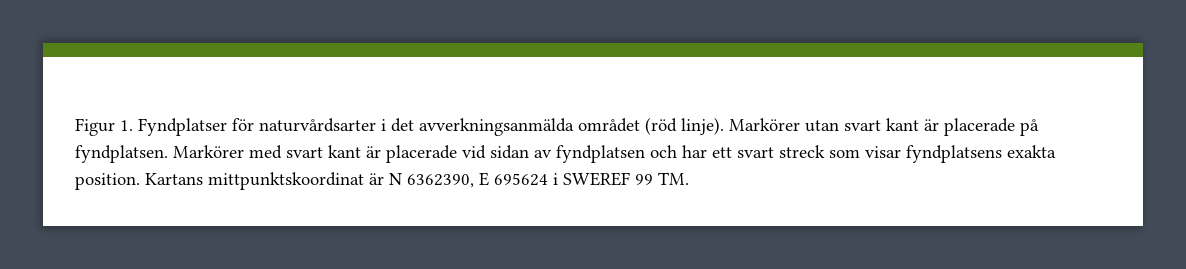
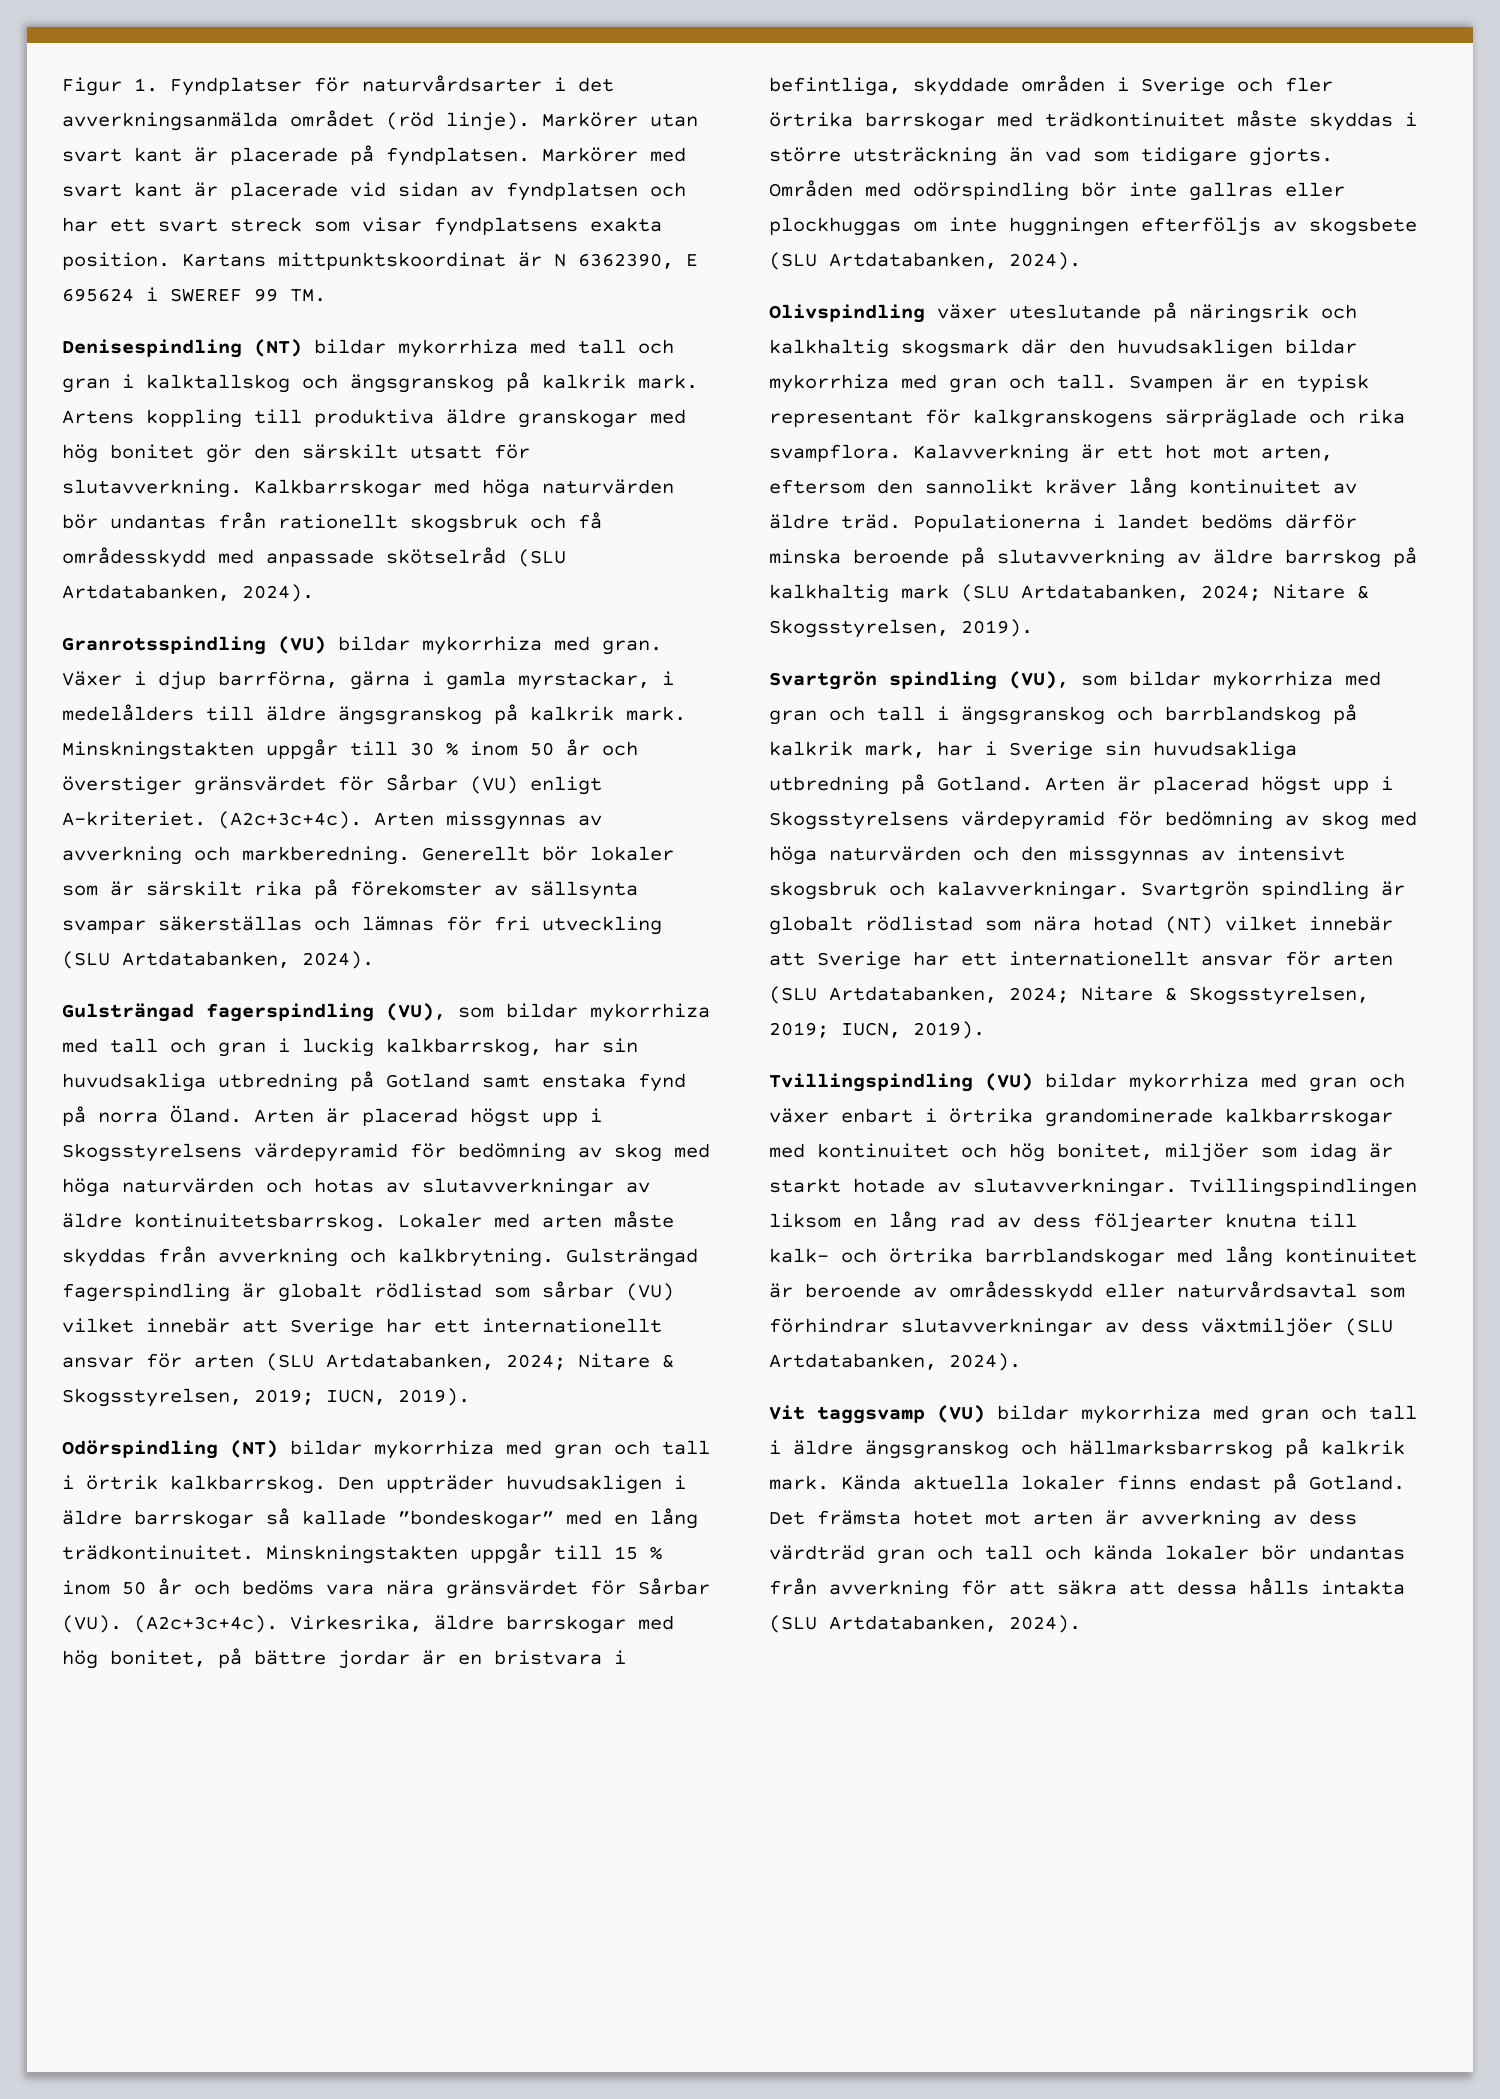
(689, 178) none -> [62,339,674,358] [62,372,698,393] [62,409,686,428] [62,444,530,463] [62,479,674,498] [62,512,602,533] [62,547,566,568] [62,584,314,602] [62,636,662,655] [62,671,674,690] [62,704,686,725] [62,739,638,760] [62,774,602,795] [62,811,602,830] [62,846,674,865] [62,879,638,900] [62,916,662,935] [62,951,374,969] [62,1003,710,1022] [62,1038,638,1057] [62,1071,686,1092] [62,1105,602,1127] [62,1143,710,1162] [62,1178,650,1197] [62,1211,674,1232] [62,1246,698,1267] [62,1281,674,1302] [62,1318,662,1337] [62,1353,674,1371] [62,1388,470,1407] [62,1440,710,1459] [62,1475,686,1494] [62,1508,698,1529] [62,1543,662,1564] [62,1578,710,1599] [62,1615,674,1634] [62,1648,626,1669] [769,75,1333,96] [769,110,1417,131] [769,147,1333,166] [769,180,1345,201] [769,217,1417,236] [769,252,1081,270] [769,302,1357,323] [769,339,1357,358] [769,374,1369,393] [769,409,1405,428] [769,444,1333,463] [769,477,1357,498] [769,514,1357,532] [769,547,1417,568] [769,584,1369,603] [769,619,1033,638] [769,671,1381,690] [769,704,1357,725] [769,741,1297,760] [769,774,1393,795] [769,811,1417,830] [769,846,1345,865] [769,881,1405,900] [769,916,1393,935] [769,951,1393,970] [769,986,1369,1005] [769,1021,985,1039] [769,1073,1405,1092] [769,1108,1393,1127] [769,1143,1393,1162] [769,1178,1417,1197] [769,1211,1357,1232] [769,1246,1417,1267] [769,1281,1405,1302] [769,1318,1393,1337] [769,1353,1021,1371] [769,1405,1417,1424] [769,1438,1405,1459] [769,1473,1405,1493] [769,1510,1357,1529] [769,1545,1405,1564] [769,1578,1405,1599] [769,1615,1081,1633] // Denisespindling (NT) bildar mykorrhiza med tall och gran i kalktallskog och ängsgranskog på kalkrik mark. Artens koppling till produktiva äldre granskogar med hög bonitet gör den särskilt utsatt för slutavverkning. Kalkbarrskogar med höga naturvärden bör undantas från rationellt skogsbruk och få områdesskydd med anpassade skötselråd (SLU Artdatabanken, 2024). // Granrotsspindling (VU) bildar mykorrhiza med gran. Växer i djup barrförna, gärna i gamla myrstackar, i medelålders till äldre ängsgranskog på kalkrik mark. Minskningstakten uppgår till 30 % inom 50 år och överstiger gränsvärdet för Sårbar (VU) enligt A-kriteriet. (A2c+3c+4c). Arten missgynnas av avverkning och markberedning. Generellt bör lokaler som är särskilt rika på förekomster av sällsynta svampar säkerställas och lämnas för fri utveckling (SLU Artdatabanken, 2024). // Gulsträngad fagerspindling (VU), som bildar mykorrhiza med tall och gran i luckig kalkbarrskog, har sin huvudsakliga utbredning på Gotland samt enstaka fynd på norra Öland. Arten är placerad högst upp i Skogsstyrelsens värdepyramid för bedömning av skog med höga naturvärden och hotas av slutavverkningar av äldre kontinuitetsbarrskog. Lokaler med arten måste skyddas från avverkning och kalkbrytning. Gulsträngad fagerspindling är globalt rödlistad som sårbar (VU) vilket innebär att Sverige har ett internationellt ansvar för arten (SLU Artdatabanken, 2024; Nitare & Skogsstyrelsen, 2019; IUCN, 2019). // Odörspindling (NT) bildar mykorrhiza med gran och tall i örtrik kalkbarrskog. Den uppträder huvudsakligen i äldre barrskogar så kallade ”bondeskogar” med en lång trädkontinuitet. Minskningstakten uppgår till 15 % inom 50 år och bedöms vara nära gränsvärdet för Sårbar (VU). (A2c+3c+4c). Virkesrika, äldre barrskogar med hög bonitet, på bättre jordar är en bristvara i befintliga, skyddade områden i Sverige och fler örtrika barrskogar med trädkontinuitet måste skyddas i större utsträckning än vad som tidigare gjorts. Områden med odörspindling bör inte gallras eller plockhuggas om inte huggningen efterföljs av skogsbete (SLU Artdatabanken, 2024). // Olivspindling växer uteslutande på näringsrik och kalkhaltig skogsmark där den huvudsakligen bildar mykorrhiza med gran och tall. Svampen är en typisk representant för kalkgranskogens särpräglade och rika svampflora. Kalavverkning är ett hot mot arten, eftersom den sannolikt kräver lång kontinuitet av äldre träd. Populationerna i landet bedöms därför minska beroende på slutavverkning av äldre barrskog på kalkhaltig mark (SLU Artdatabanken, 2024; Nitare & Skogsstyrelsen, 2019). // Svartgrön spindling (VU), som bildar mykorrhiza med gran och tall i ängsgranskog och barrblandskog på kalkrik mark, har i Sverige sin huvudsakliga utbredning på Gotland. Arten är placerad högst upp i Skogsstyrelsens värdepyramid för bedömning av skog med höga naturvärden och den missgynnas av intensivt skogsbruk och kalavverkningar. Svartgrön spindling är globalt rödlistad som nära hotad (NT) vilket innebär att Sverige har ett internationellt ansvar för arten (SLU Artdatabanken, 2024; Nitare & Skogsstyrelsen, 2019; IUCN, 2019). // Tvillingspindling (VU) bildar mykorrhiza med gran och växer enbart i örtrika grandominerade kalkbarrskogar med kontinuitet och hög bonitet, miljöer som idag är starkt hotade av slutavverkningar. Tvillingspindlingen liksom en lång rad av dess följearter knutna till kalk- och örtrika barrblandskogar med lång kontinuitet är beroende av områdesskydd eller naturvårdsavtal som förhindrar slutavverkningar av dess växtmiljöer (SLU Artdatabanken, 2024). // Vit taggsvamp (VU) bildar mykorrhiza med gran och tall i äldre ängsgranskog och hällmarksbarrskog på kalkrik mark. Kända aktuella lokaler finns endast på Gotland. Det främsta hotet mot arten är avverkning av dess värdträd gran och tall och kända lokaler bör undantas från avverkning för att säkra att dessa hålls intakta (SLU Artdatabanken, 2024).

